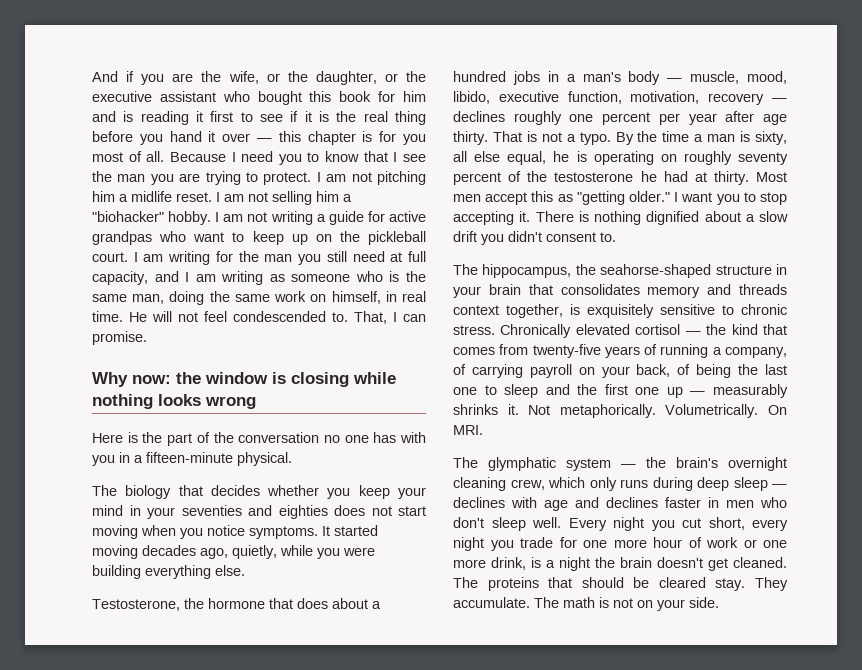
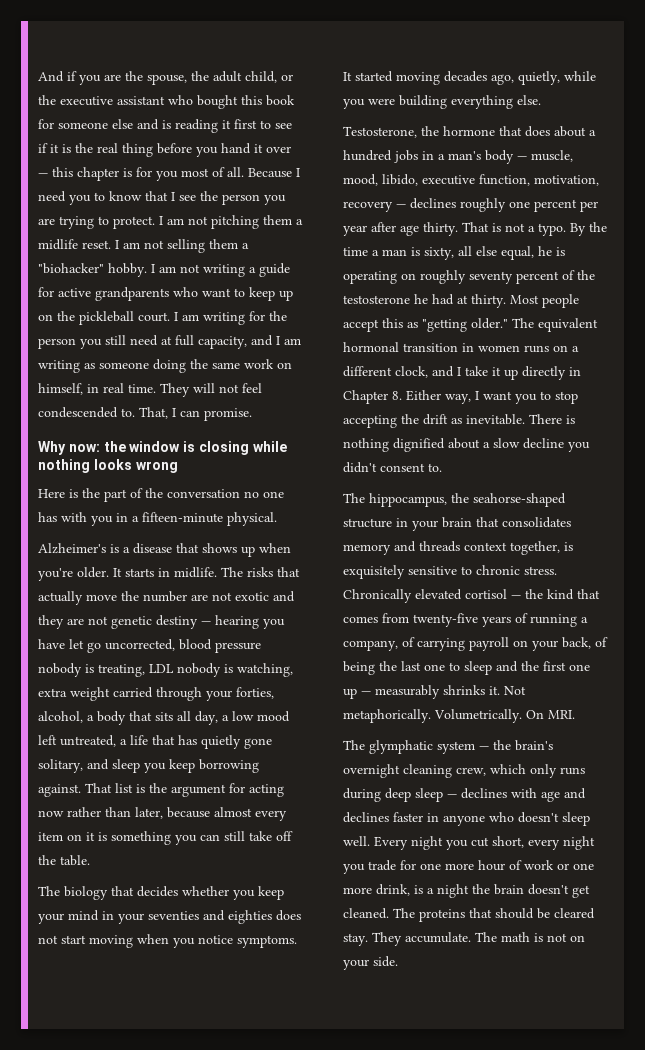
[228,71,377,85] wife, or the daughter, -> [147,71,277,85] spouse, the adult child,
[403,91,426,102] him -> [58,119,133,129] someone else
[117,174,146,182] man -> [222,194,260,205] person
[92,191,115,202] him -> [263,215,292,225] them
[316,191,339,202] him -> [209,239,238,249] them
[92,231,152,245] grandpas -> [95,287,169,301] grandparents
[264,254,293,262] man -> [38,338,76,349] person
[355,271,426,282] [92,294,165,304] who is the same man, -> (149, 365) none
[129,312,147,322] He -> [160,383,190,397] They
(292, 459) none -> [38,543,291,557] [38,567,300,581] [38,591,295,605] [38,615,285,629] [38,639,261,653] [38,663,293,677] [38,687,274,701] [38,711,290,725] [38,735,272,749] [38,759,259,773] [38,783,284,797] [38,807,287,821] [38,831,293,845] [38,855,90,866] // Alzheimer's is a disease that shows up when you're older. It starts in midlife. The risks that actually move the number are not exotic and they are not genetic destiny — hearing you have let go uncorrected, blood pressure nobody is treating, LDL nobody is watching, extra weight carried through your forties, alcohol, a body that sits all day, a low mood left untreated, a life that has quietly gone solitary, and sleep you keep borrowing against. That list is the argument for acting now rather than later, because almost every item on it is something you can still take off the table.
[453,194,481,202] men -> [542,294,579,308] people
(670, 196) none -> [512,318,598,332] [343,342,579,353] [343,366,581,380] [343,390,471,404] The equivalent hormonal transition in women runs on a different clock, and I take it up directly in Chapter 8. Either way,
[519,211,531,222] it. -> [401,414,525,425] the drift as inevitable.
[453,231,477,242] drift -> [523,438,564,449] decline
[726,497,787,508] [453,517,484,528] men who don't -> [443,812,559,826] anyone who doesn't

